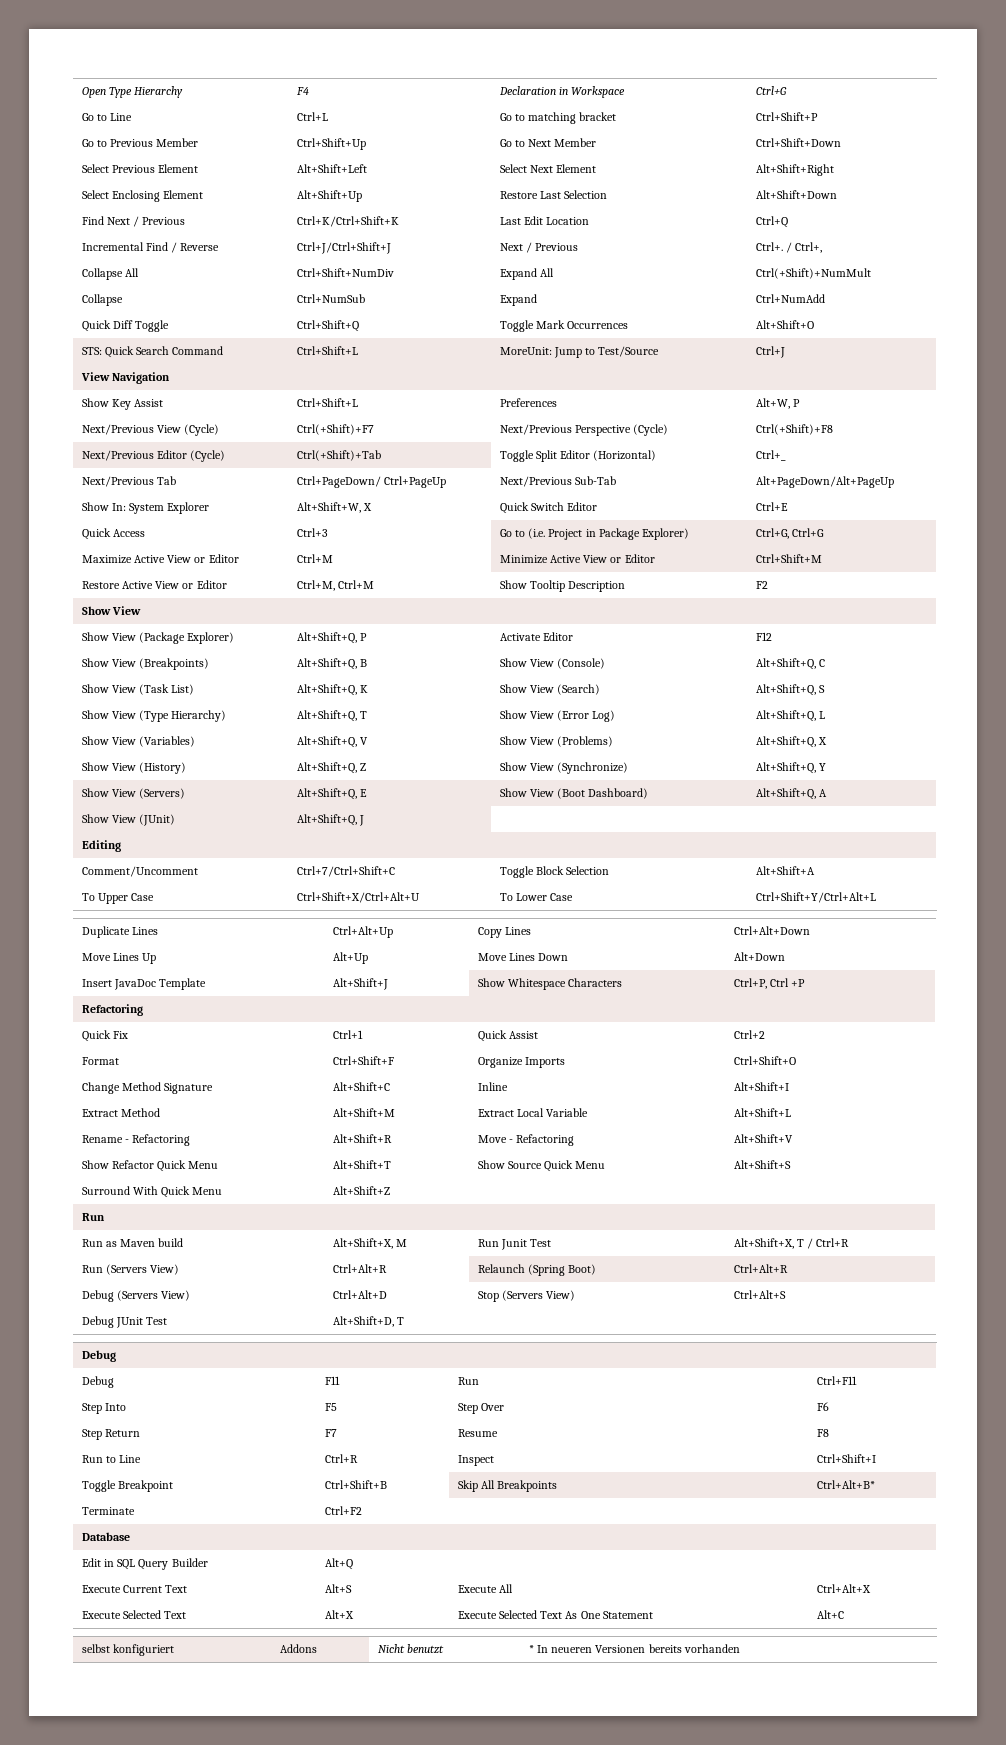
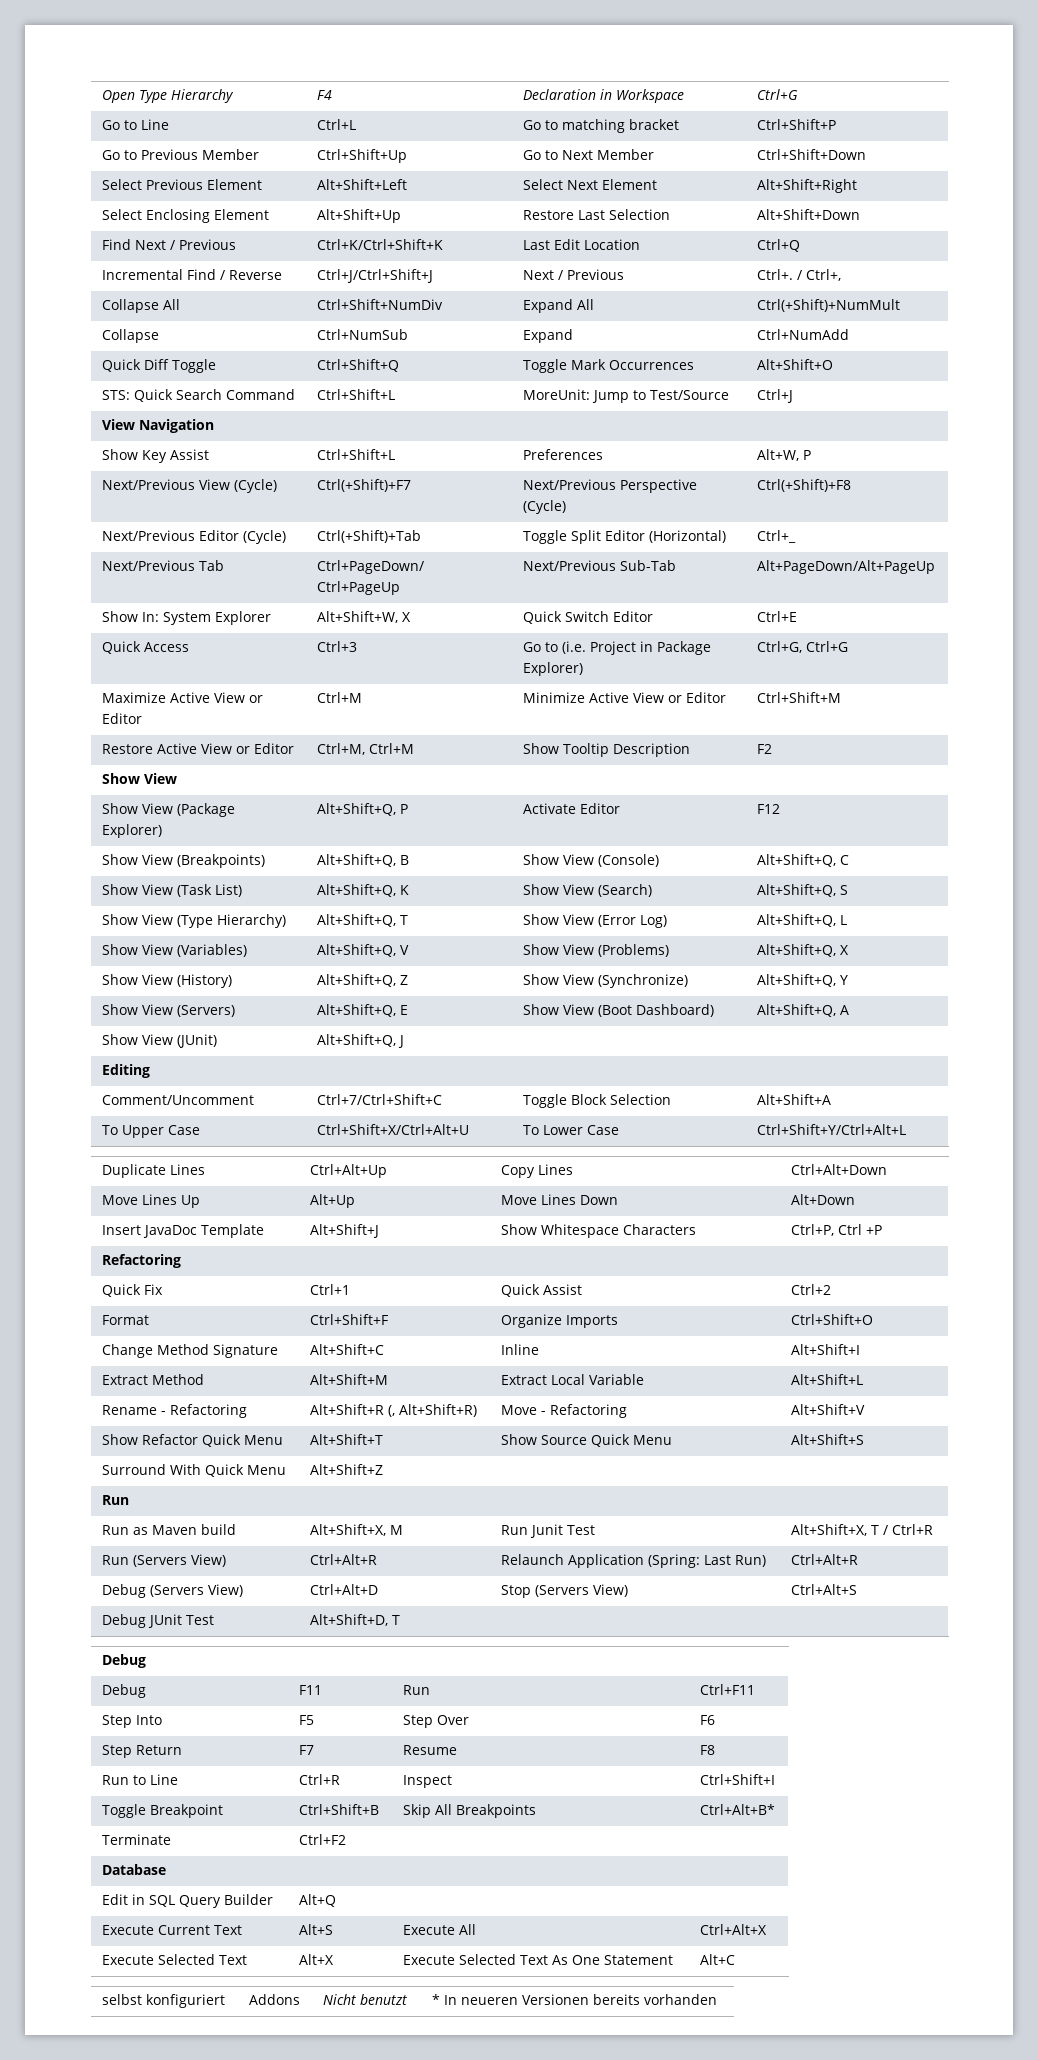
(392, 1138) none -> [388,1404,478,1417] (, Alt+Shift+R)
[528,1264,597,1276] (Spring Boot) -> [568,1554,767,1568] Application (Spring: Last Run)

